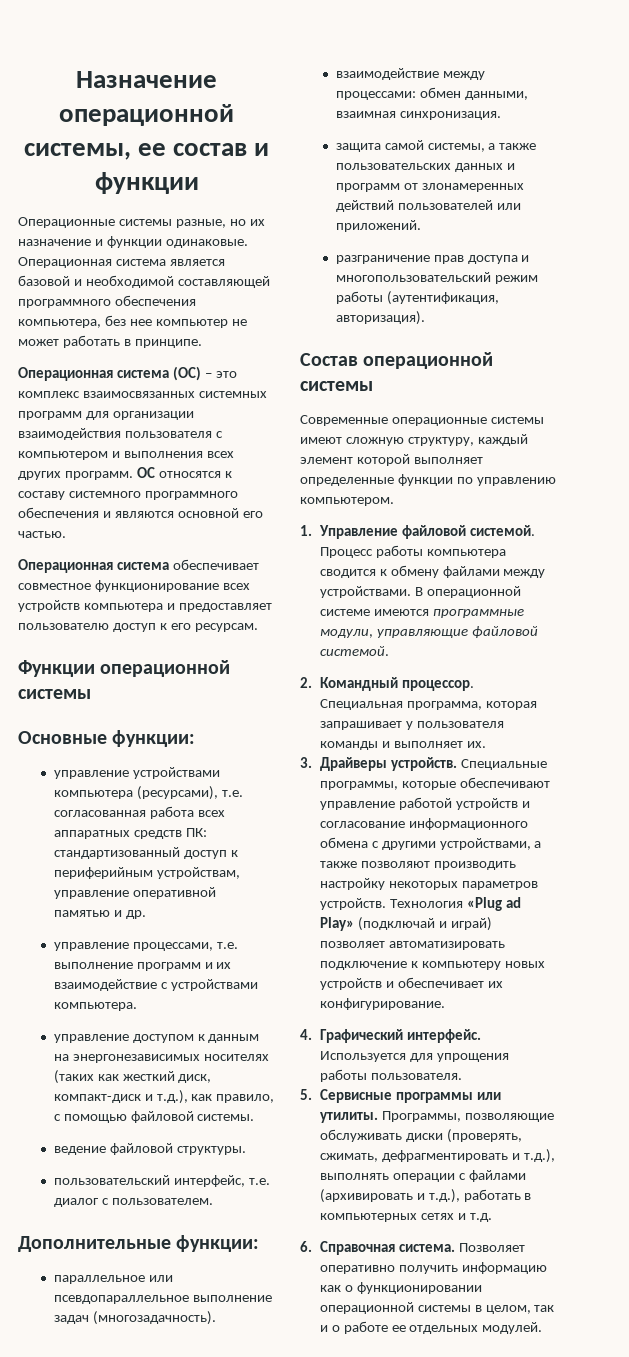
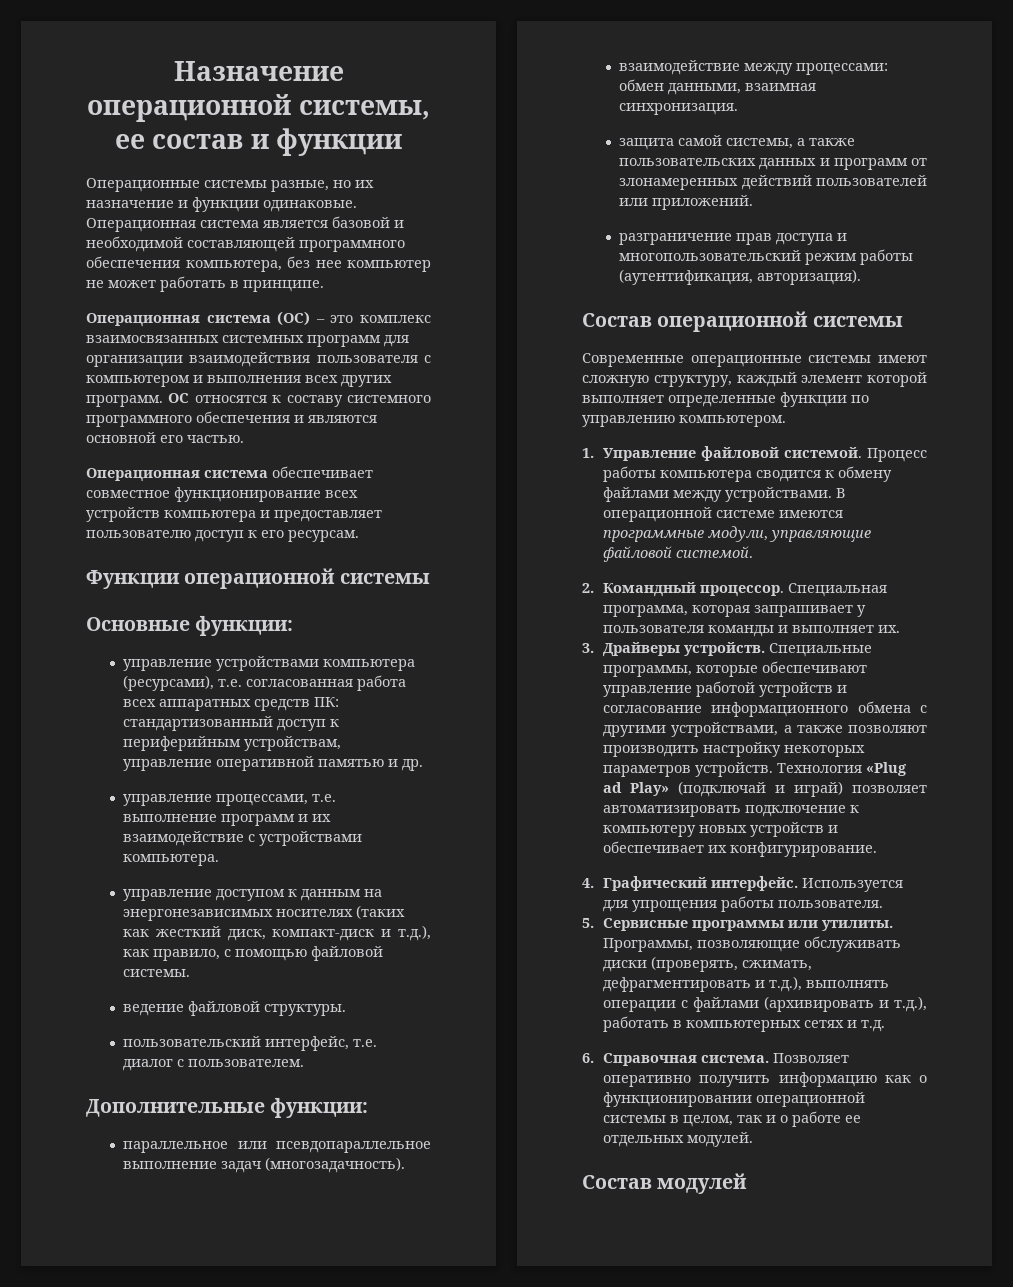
(543, 1328) none -> [582,1173,748,1194] // Состав модулей

